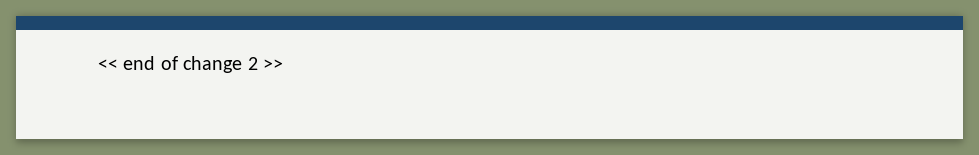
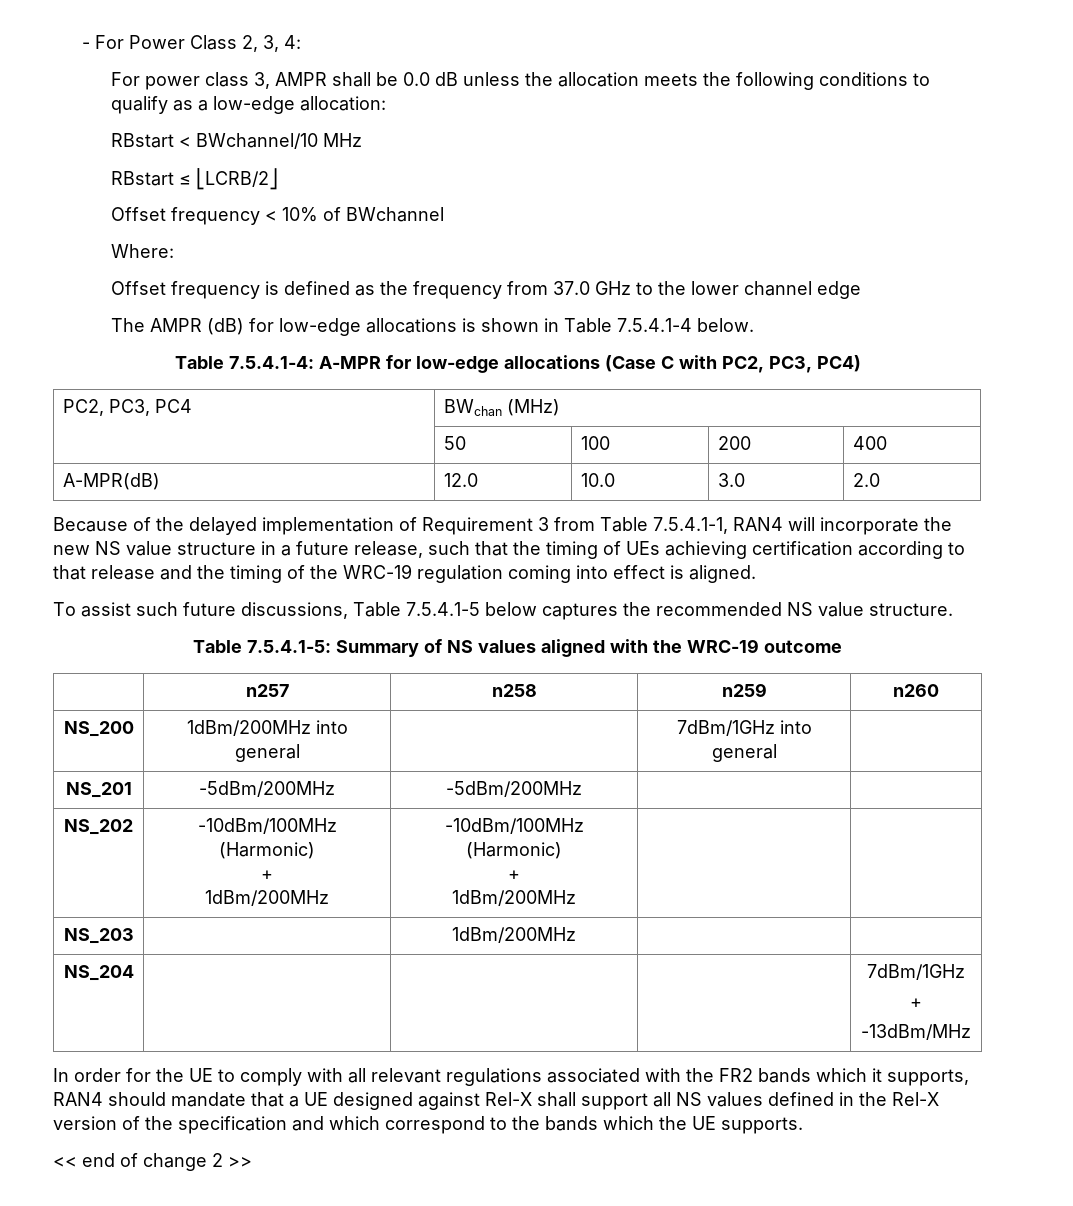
(98, 64) none -> [82,35,302,52] [111,72,931,90] [111,96,387,114] [111,133,363,149] [111,168,279,190] [111,207,445,225] [111,244,175,258] [111,281,862,299] [111,318,755,336] [174,355,861,373] [62,399,192,416] [443,399,560,416] [443,436,466,450] [580,436,610,450] [717,436,751,450] [852,436,887,450] [62,473,160,490] [443,473,478,487] [580,473,615,487] [717,473,745,487] [852,473,880,487] [53,517,952,535] [53,541,965,559] [53,564,756,583] [53,602,953,620] [193,639,842,657] [245,684,289,697] [491,684,537,697] [721,683,767,697] [893,684,939,697] [63,721,134,737] [186,720,348,736] [234,744,300,762] [676,720,812,736] [711,744,777,762] [65,782,132,798] [199,781,335,797] [446,781,582,797] [64,819,133,835] [197,818,337,834] [219,842,315,859] [261,870,273,880] [205,890,329,906] [444,818,584,834] [466,842,562,859] [508,870,520,880] [452,890,576,906] [63,928,134,944] [452,927,576,943] [63,965,134,981] [867,964,965,980] [910,998,922,1008] [861,1024,971,1040] [53,1068,969,1086] [53,1092,939,1110] [53,1116,803,1134] - For Power Class 2, 3, 4: // For power class 3, AMPR shall be 0.0 dB unless the allocation meets the following conditions to qualify as a low-edge allocation: // RBstart < BWchannel/10 MHz // RBstart ≤ ⎣LCRB/2⎦ // Offset frequency < 10% of BWchannel // Where: // Offset frequency is defined as the frequency from 37.0 GHz to the lower channel edge // The AMPR (dB) for low-edge allocations is shown in Table 7.5.4.1-4 below. // Table 7.5.4.1-4: A-MPR for low-edge allocations (Case C with PC2, PC3, PC4) // PC2, PC3, PC4 | BWchan (MHz) // | 50 | 100 | 200 | 400 // A-MPR(dB) | 12.0 | 10.0 | 3.0 | 2.0 // Because of the delayed implementation of Requirement 3 from Table 7.5.4.1-1, RAN4 will incorporate the new NS value structure in a future release, such that the timing of UEs achieving certification according to that release and the timing of the WRC-19 regulation coming into effect is aligned. // To assist such future discussions, Table 7.5.4.1-5 below captures the recommended NS value structure. // Table 7.5.4.1-5: Summary of NS values aligned with the WRC-19 outcome // | n257 | n258 | n259 | n260 // NS_200 | 1dBm/200MHz into general | | 7dBm/1GHz into general | // NS_201 | -5dBm/200MHz | -5dBm/200MHz | | // NS_202 | -10dBm/100MHz (Harmonic) // + // 1dBm/200MHz | -10dBm/100MHz (Harmonic) // + // 1dBm/200MHz | | // NS_203 | | 1dBm/200MHz | | // NS_204 | | | | 7dBm/1GHz // + // -13dBm/MHz // In order for the UE to comply with all relevant regulations associated with the FR2 bands which it supports, RAN4 should mandate that a UE designed against Rel-X shall support all NS values defined in the Rel-X version of the specification and which correspond to the bands which the UE supports. //

